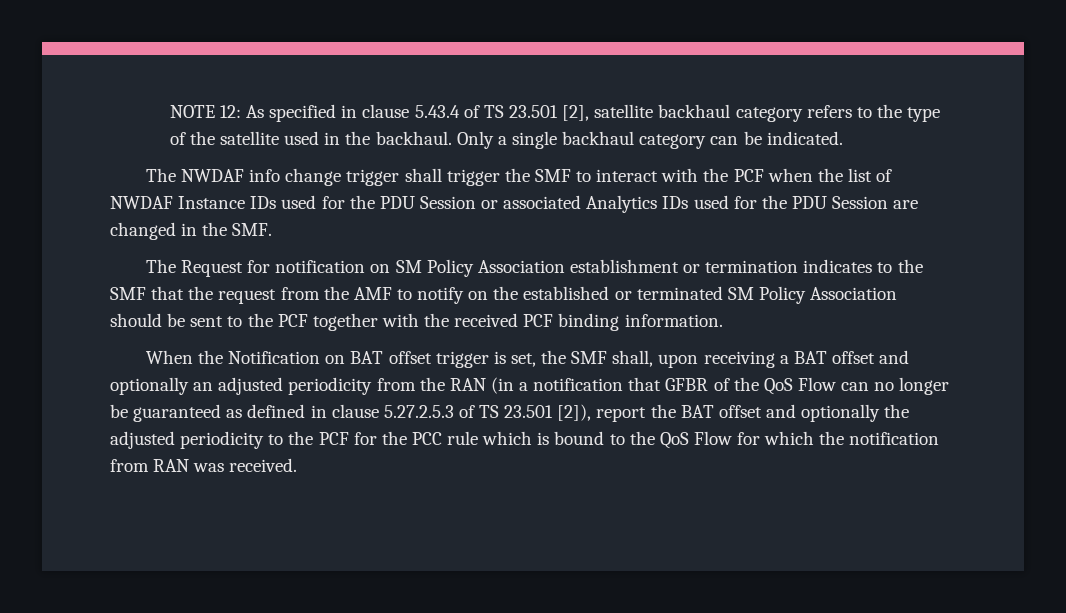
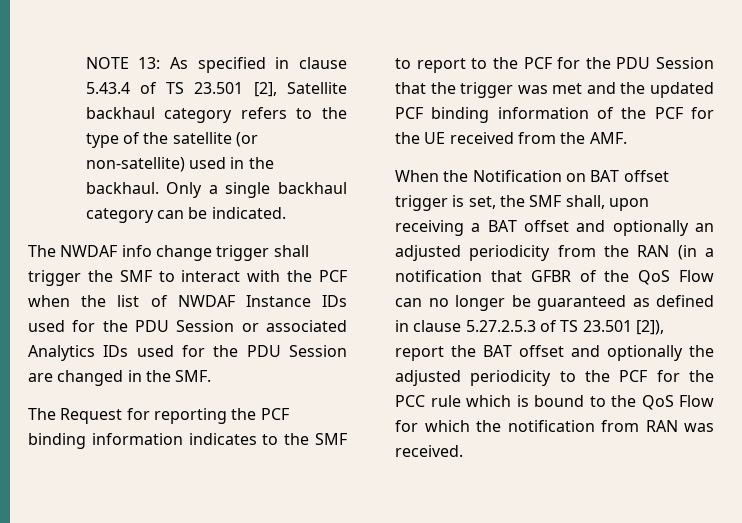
[219,105,241,118] 12: -> [138,57,161,69] 13:
[594,104,654,118] satellite -> [287,82,347,94] Satellite
(280, 138) none -> [235,132,258,147] [85,157,185,172] (or non-satellite)
[275,259,923,277] [110,286,898,304] [110,313,723,331] notification on SM Policy Association establishment or termination indicates to the SMF that the request from the AMF to notify on the established or terminated SM Policy Association should be sent to the PCF together with the received PCF binding information. -> [153,408,289,424] [28,433,348,449] [395,57,714,73] [395,82,714,98] [395,107,714,123] [395,132,627,144] reporting the PCF binding information indicates to the SMF to report to the PCF for the PDU Session that the trigger was met and the updated PCF binding information of the PCF for the UE received from the AMF.

